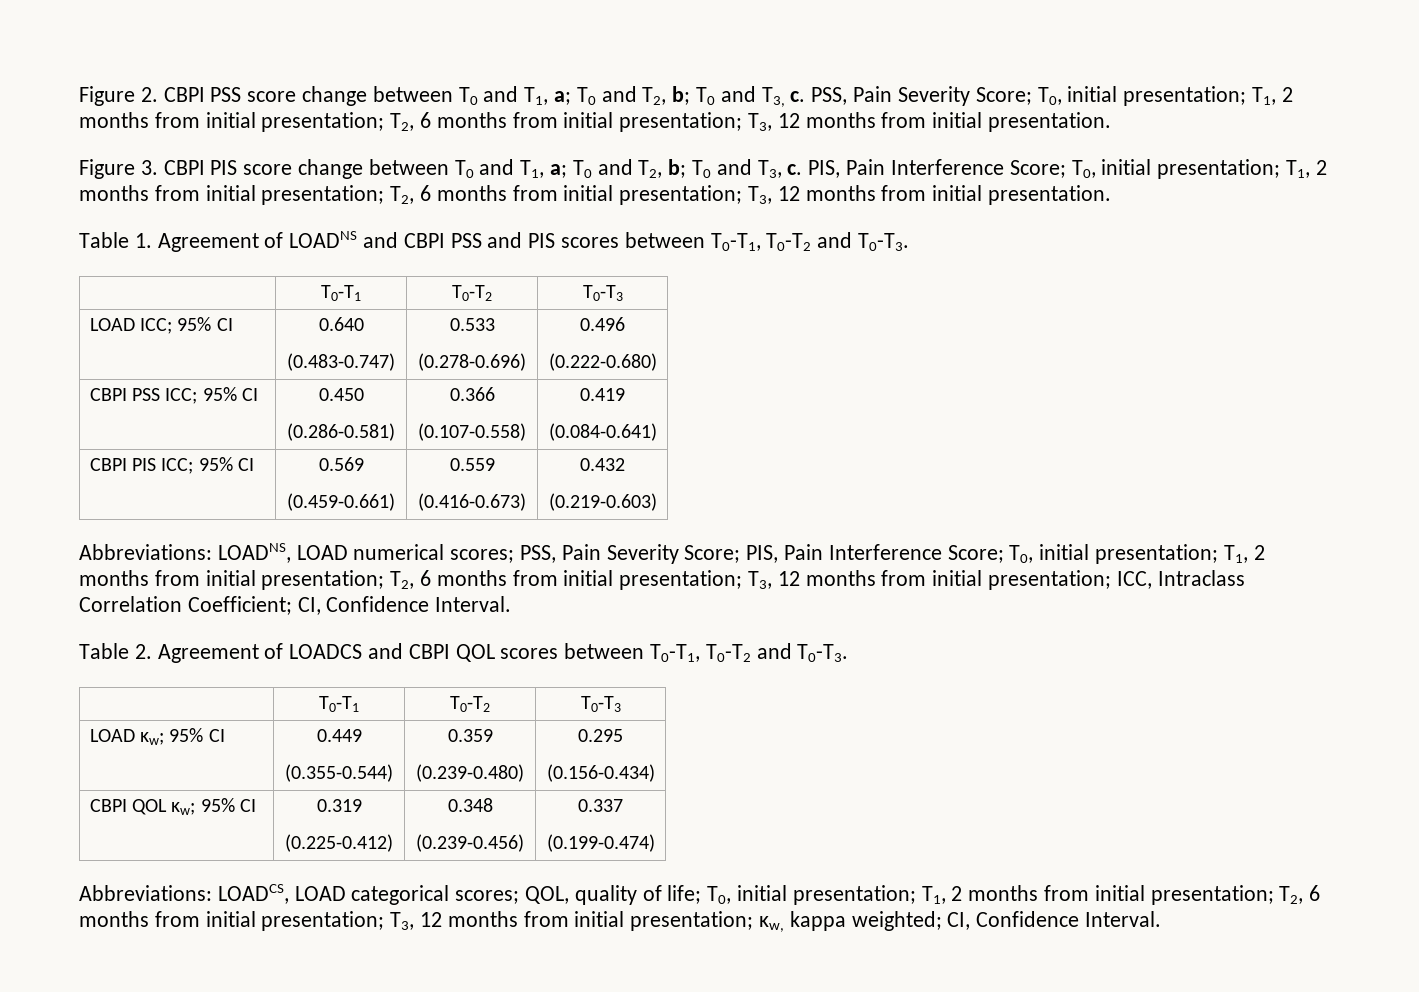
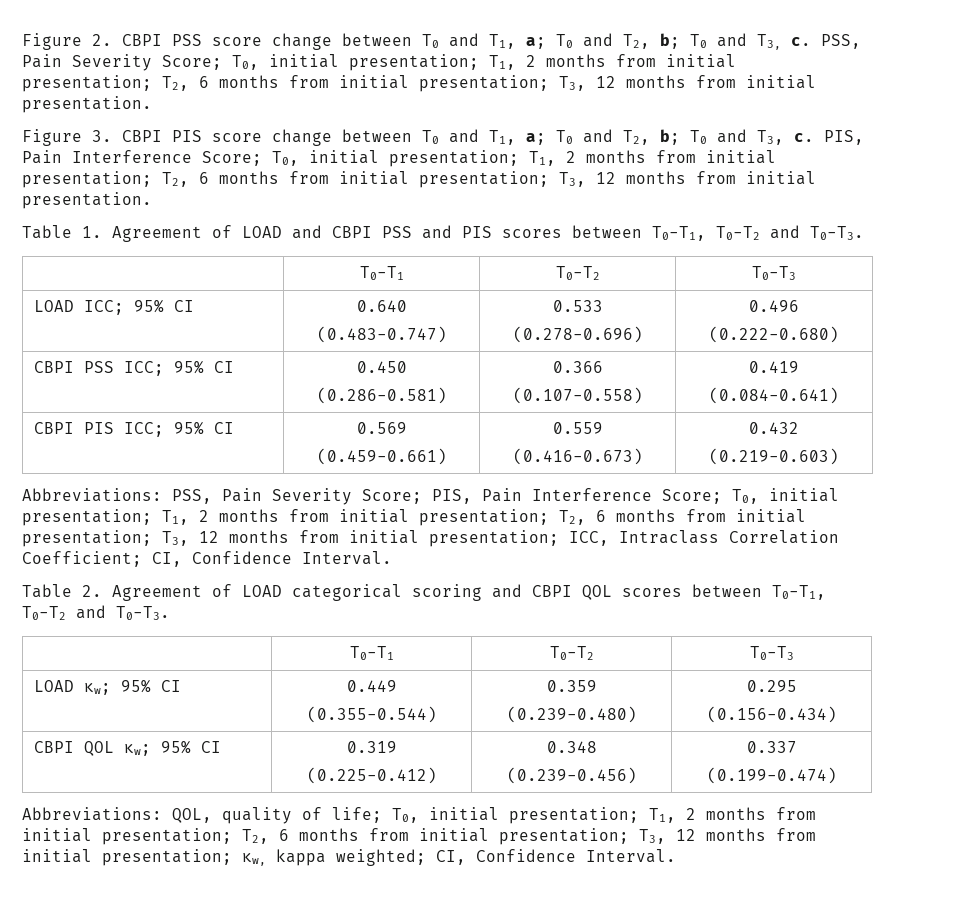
[289,231,358,248] LOADNS -> [242,226,282,238] LOAD
[217,543,515,563] LOADNS, LOAD numerical scores; -> (162, 495) none
[289,644,363,659] LOADCS -> [242,584,482,601] LOAD categorical scoring
[217,884,520,905] LOADCS, LOAD categorical scores; -> (162, 814) none

